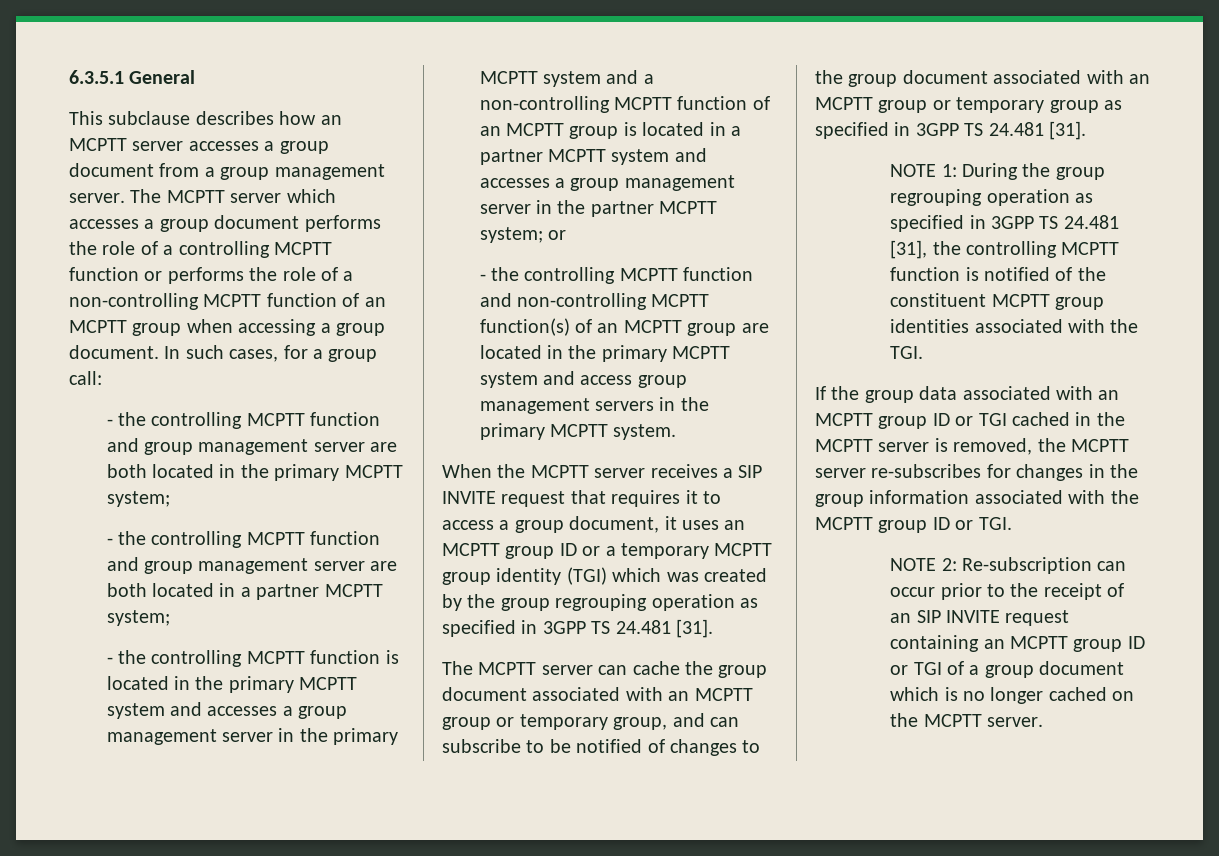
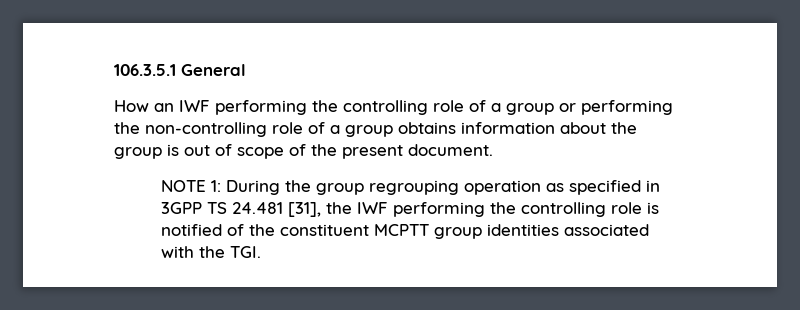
[69,70,124,84] 6.3.5.1 -> [114,64,176,76] 106.3.5.1
[69,111,342,125] [69,138,329,154] [69,163,385,180] [69,189,336,203] [69,215,381,232] [69,241,332,258] [69,267,354,284] [69,293,386,310] [69,319,385,336] [69,345,378,362] [69,371,102,385] [106,412,381,429] [106,438,398,455] [106,464,403,481] [106,491,170,507] [106,531,381,548] [106,557,398,574] [106,583,383,600] [106,610,170,626] [106,650,399,667] [106,676,358,693] [106,702,348,719] [106,728,399,745] [479,70,654,87] [479,96,770,113] [479,122,742,139] [479,148,707,165] [479,175,735,191] [479,200,718,217] [479,227,567,243] [479,267,754,284] [479,293,710,310] [479,318,769,336] [479,345,731,362] [479,371,687,388] [479,397,709,414] [479,423,677,440] [442,464,763,478] [442,490,721,507] [442,516,746,533] [442,543,773,559] [442,567,767,585] [442,594,758,611] [442,619,713,638] [442,661,768,678] [442,687,753,701] [442,713,739,730] [442,739,761,756] [815,70,1150,87] [815,97,1122,113] [815,121,1086,140] This subclause describes how an MCPTT server accesses a group document from a group management server. The MCPTT server which accesses a group document performs the role of a controlling MCPTT function or performs the role of a non-controlling MCPTT function of an MCPTT group when accessing a group document. In such cases, for a group call: // - the controlling MCPTT function and group management server are both located in the primary MCPTT system; // - the controlling MCPTT function and group management server are both located in a partner MCPTT system; // - the controlling MCPTT function is located in the primary MCPTT system and accesses a group management server in the primary MCPTT system and a non-controlling MCPTT function of an MCPTT group is located in a partner MCPTT system and accesses a group management server in the partner MCPTT system; or // - the controlling MCPTT function and non-controlling MCPTT function(s) of an MCPTT group are located in the primary MCPTT system and access group management servers in the primary MCPTT system. // When the MCPTT server receives a SIP INVITE request that requires it to access a group document, it uses an MCPTT group ID or a temporary MCPTT group identity (TGI) which was created by the group regrouping operation as specified in 3GPP TS 24.481 [31]. // The MCPTT server can cache the group document associated with an MCPTT group or temporary group, and can subscribe to be notified of changes to the group document associated with an MCPTT group or temporary group as specified in 3GPP TS 24.481 [31]. -> [114,100,673,115] [114,122,637,137] [114,144,493,159] How an IWF performing the controlling role of a group or performing the non-controlling role of a group obtains information about the group is out of scope of the present document.
[966,241,1120,258] [890,267,961,281] controlling MCPTT function -> [357,202,643,217] IWF performing the controlling role
[815,386,1120,403] [815,412,1125,429] [815,438,1129,455] [815,464,1138,481] [815,490,1139,507] [815,517,1012,533] [890,557,1127,574] [890,583,1125,600] [890,610,1070,626] [890,635,1145,652] [890,661,1125,678] [890,687,1135,704] [890,713,1044,727] // If the group data associated with an MCPTT group ID or TGI cached in the MCPTT server is removed, the MCPTT server re-subscribes for changes in the group information associated with the MCPTT group ID or TGI. // NOTE 2: Re-subscription can occur prior to the receipt of an SIP INVITE request containing an MCPTT group ID or TGI of a group document which is no longer cached on the MCPTT server. -> (262, 252) none

